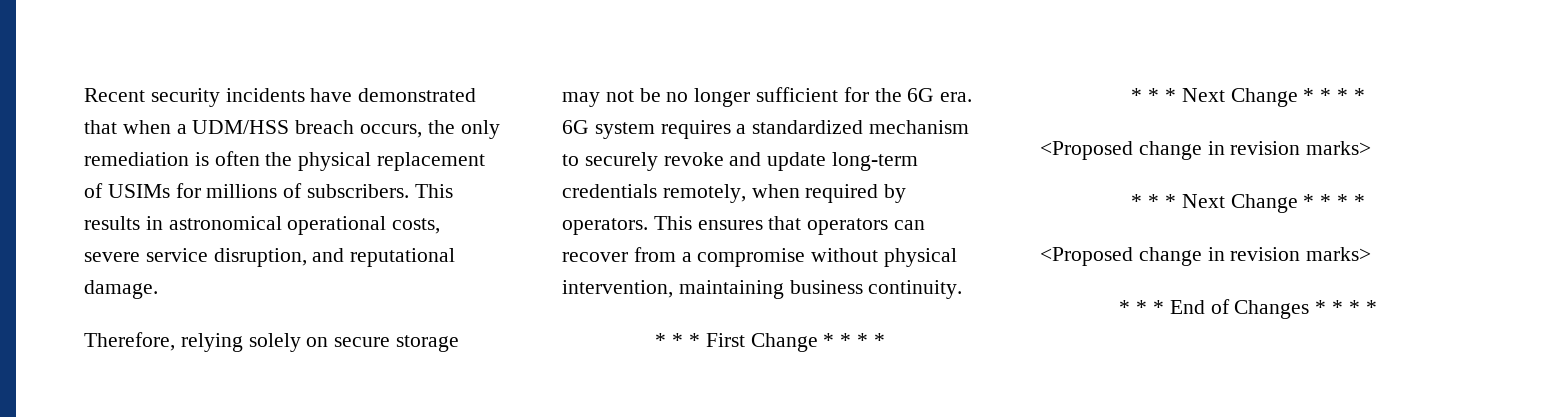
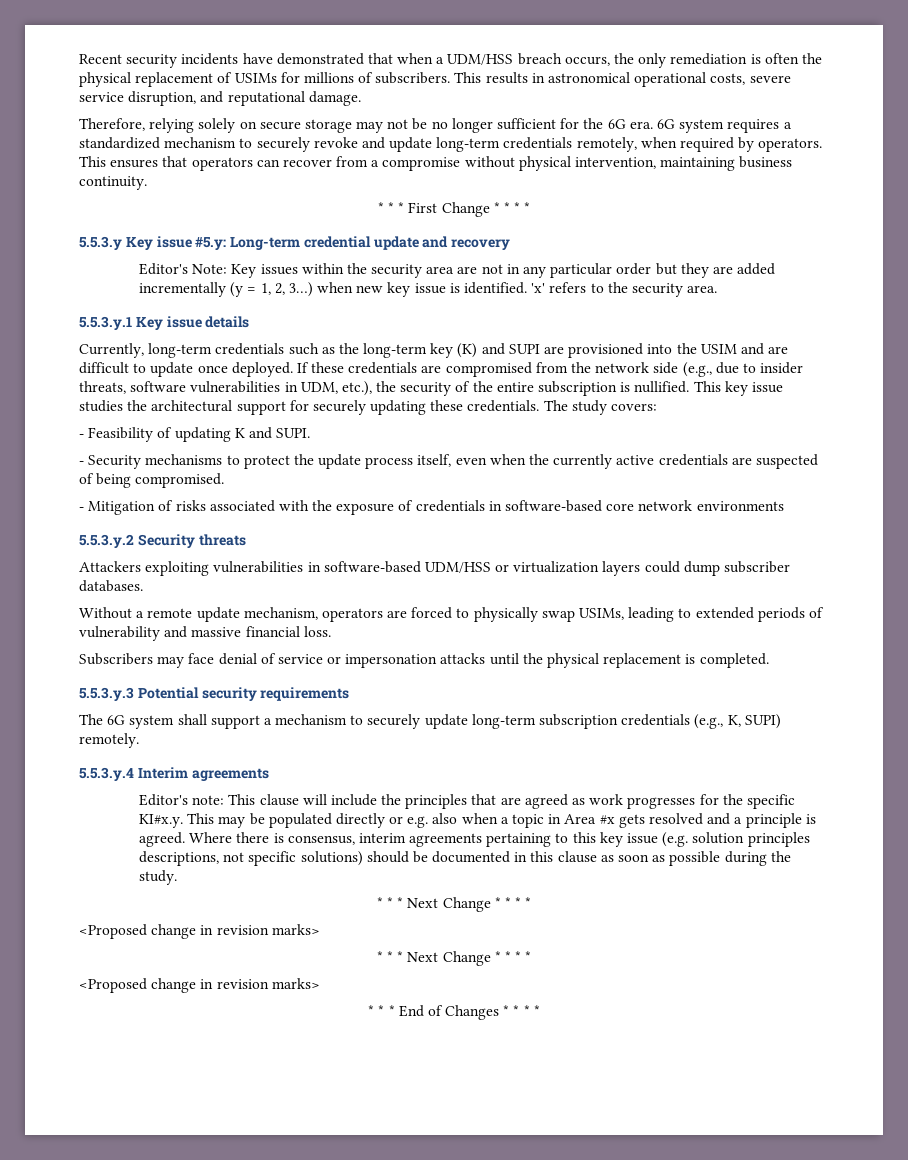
(885, 340) none -> [79,236,511,250] [138,263,776,278] [138,282,718,297] [79,316,250,330] [79,343,789,358] [79,362,804,377] [79,381,783,396] [79,400,658,415] [79,427,311,442] [79,454,818,469] [79,473,225,488] [79,500,784,515] [79,534,246,548] [79,561,791,576] [79,580,143,592] [79,607,824,622] [79,626,331,641] [79,653,769,668] [79,687,350,701] [79,714,781,729] [79,733,139,748] [79,767,269,781] [138,794,795,809] [138,813,816,828] [138,832,810,847] [138,851,791,866] [138,870,177,885] // 5.5.3.y Key issue #5.y: Long-term credential update and recovery // Editor's Note: Key issues within the security area are not in any particular order but they are added incrementally (y = 1, 2, 3…) when new key issue is identified. 'x' refers to the security area. // 5.5.3.y.1 Key issue details // Currently, long-term credentials such as the long-term key (K) and SUPI are provisioned into the USIM and are difficult to update once deployed. If these credentials are compromised from the network side (e.g., due to insider threats, software vulnerabilities in UDM, etc.), the security of the entire subscription is nullified. This key issue studies the architectural support for securely updating these credentials. The study covers: // - Feasibility of updating K and SUPI. // - Security mechanisms to protect the update process itself, even when the currently active credentials are suspected of being compromised. // - Mitigation of risks associated with the exposure of credentials in software-based core network environments // 5.5.3.y.2 Security threats // Attackers exploiting vulnerabilities in software-based UDM/HSS or virtualization layers could dump subscriber databases. // Without a remote update mechanism, operators are forced to physically swap USIMs, leading to extended periods of vulnerability and massive financial loss. // Subscribers may face denial of service or impersonation attacks until the physical replacement is completed. // 5.5.3.y.3 Potential security requirements // The 6G system shall support a mechanism to securely update long-term subscription credentials (e.g., K, SUPI) remotely. // 5.5.3.y.4 Interim agreements // Editor's note: This clause will include the principles that are agreed as work progresses for the specific KI#x.y. This may be populated directly or e.g. also when a topic in Area #x gets resolved and a principle is agreed. Where there is consensus, interim agreements pertaining to this key issue (e.g. solution principles descriptions, not specific solutions) should be documented in this clause as soon as possible during the study.

